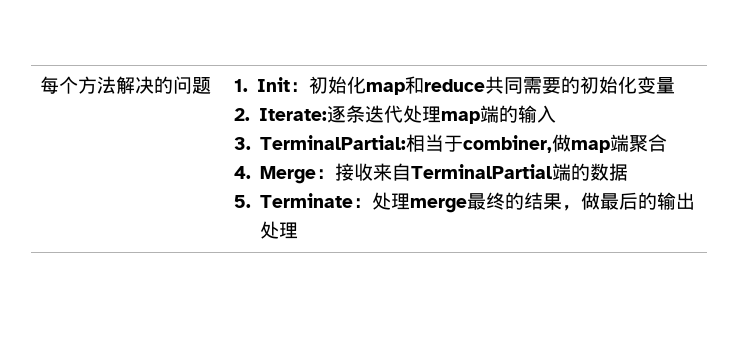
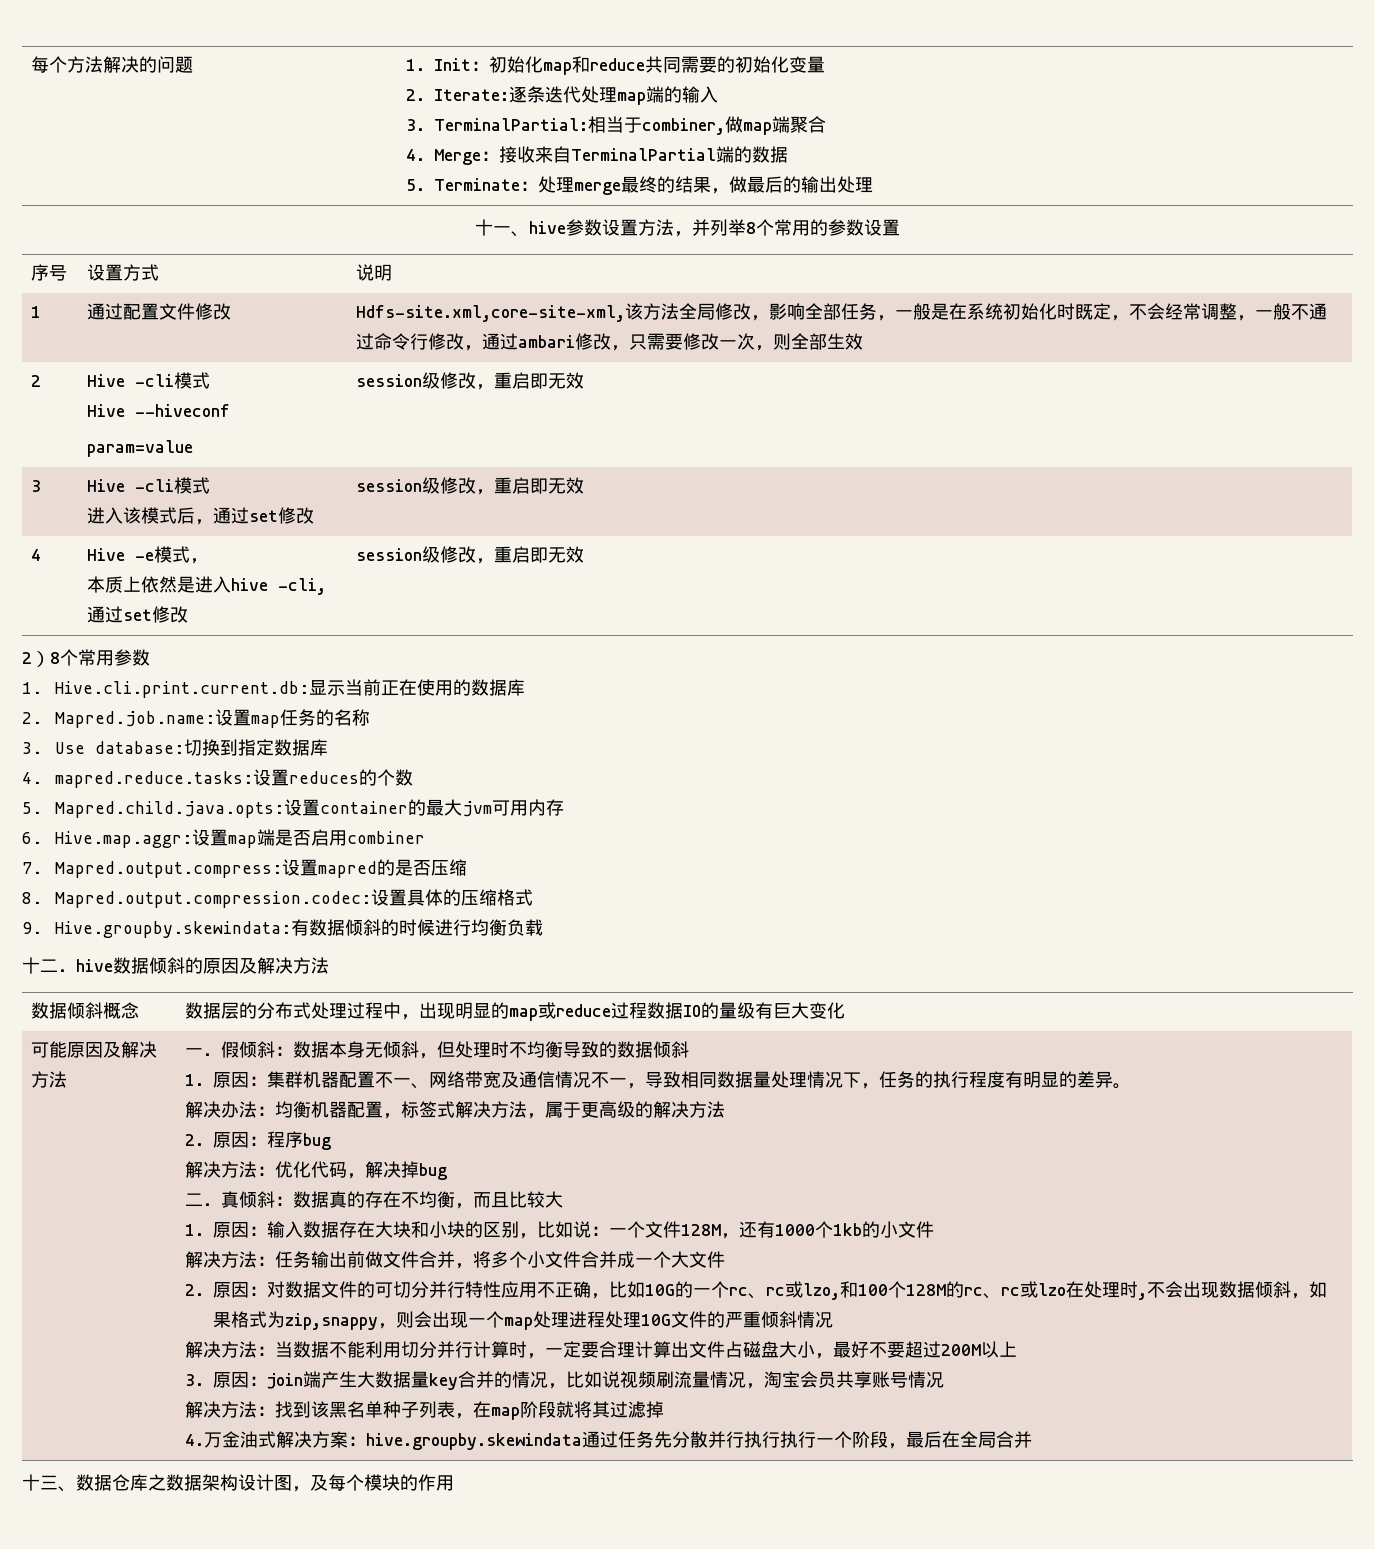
(299, 230) none -> [475,219,900,237] [31,264,68,281] [87,264,160,281] [356,264,393,281] [31,306,42,318] [87,303,232,320] [356,303,1328,322] [356,333,864,351] [31,375,42,387] [87,372,211,389] [87,404,231,417] [87,440,194,457] [356,372,585,390] [31,480,42,492] [87,477,211,494] [87,507,315,525] [356,477,585,495] [31,549,42,561] [87,546,209,564] [87,576,327,595] [87,606,189,623] [356,546,585,564] [22,649,150,667] [22,679,525,698] [22,709,370,728] [22,739,328,756] [22,769,413,788] [22,799,564,818] [22,829,425,848] [22,859,467,878] [22,889,533,908] [22,919,543,938] [22,957,329,974] [31,1002,140,1019] [185,1002,846,1021] [31,1041,158,1058] [31,1071,68,1088] [185,1041,690,1059] [185,1071,1131,1089] [185,1101,726,1119] [185,1131,331,1150] [185,1161,448,1180] [185,1191,564,1209] [185,1221,934,1239] [185,1251,726,1269] [185,1281,1327,1300] [212,1311,833,1330] [185,1341,1018,1359] [185,1371,944,1390] [185,1401,665,1420] [185,1431,1033,1450] [22,1474,454,1492] // 十一、hive参数设置方法，并列举8个常用的参数设置 // 序号 | 设置方式 | 说明 // 1 | 通过配置文件修改 | Hdfs-site.xml,core-site-xml,该方法全局修改，影响全部任务，一般是在系统初始化时既定，不会经常调整，一般不通过命令行修改，通过ambari修改，只需要修改一次，则全部生效 // 2 | Hive -cli模式 // Hive --hiveconf // param=value | session级修改，重启即无效 // 3 | Hive -cli模式 // 进入该模式后，通过set修改 | session级修改，重启即无效 // 4 | Hive -e模式， // 本质上依然是进入hive -cli,通过set修改 | session级修改，重启即无效 // 2）8个常用参数 // 1. Hive.cli.print.current.db:显示当前正在使用的数据库 // 2. Mapred.job.name:设置map任务的名称 // 3. Use database:切换到指定数据库 // 4. mapred.reduce.tasks:设置reduces的个数 // 5. Mapred.child.java.opts:设置container的最大jvm可用内存 // 6. Hive.map.aggr:设置map端是否启用combiner // 7. Mapred.output.compress:设置mapred的是否压缩 // 8. Mapred.output.compression.codec:设置具体的压缩格式 // 9. Hive.groupby.skewindata:有数据倾斜的时候进行均衡负载 // 十二．hive数据倾斜的原因及解决方法 // 数据倾斜概念 | 数据层的分布式处理过程中，出现明显的map或reduce过程数据IO的量级有巨大变化 // 可能原因及解决方法 | 一．假倾斜：数据本身无倾斜，但处理时不均衡导致的数据倾斜 // 1.原因：集群机器配置不一、网络带宽及通信情况不一，导致相同数据量处理情况下，任务的执行程度有明显的差异。 // 解决办法：均衡机器配置，标签式解决方法，属于更高级的解决方法 // 2.原因：程序bug // 解决方法：优化代码，解决掉bug // 二．真倾斜：数据真的存在不均衡，而且比较大 // 1.原因：输入数据存在大块和小块的区别，比如说：一个文件128M，还有1000个1kb的小文件 // 解决方法：任务输出前做文件合并，将多个小文件合并成一个大文件 // 2.原因：对数据文件的可切分并行特性应用不正确，比如10G的一个rc、rc或lzo,和100个128M的rc、rc或lzo在处理时,不会出现数据倾斜，如果格式为zip,snappy，则会出现一个map处理进程处理10G文件的严重倾斜情况 // 解决方法：当数据不能利用切分并行计算时，一定要合理计算出文件占磁盘大小，最好不要超过200M以上 // 3.原因：join端产生大数据量key合并的情况，比如说视频刷流量情况，淘宝会员共享账号情况 // 解决方法：找到该黑名单种子列表，在map阶段就将其过滤掉 // 4.万金油式解决方案：hive.groupby.skewindata通过任务先分散并行执行执行一个阶段，最后在全局合并 // 十三、数据仓库之数据架构设计图，及每个模块的作用

